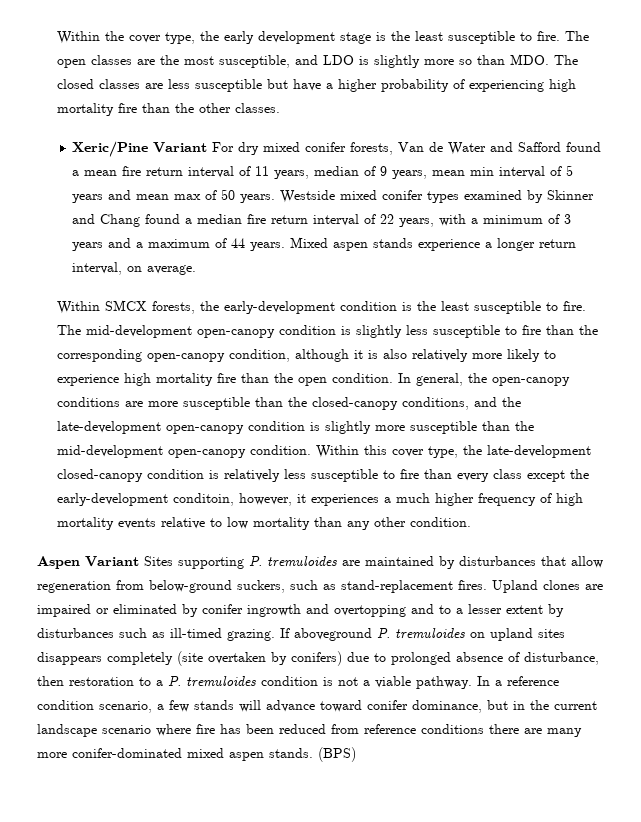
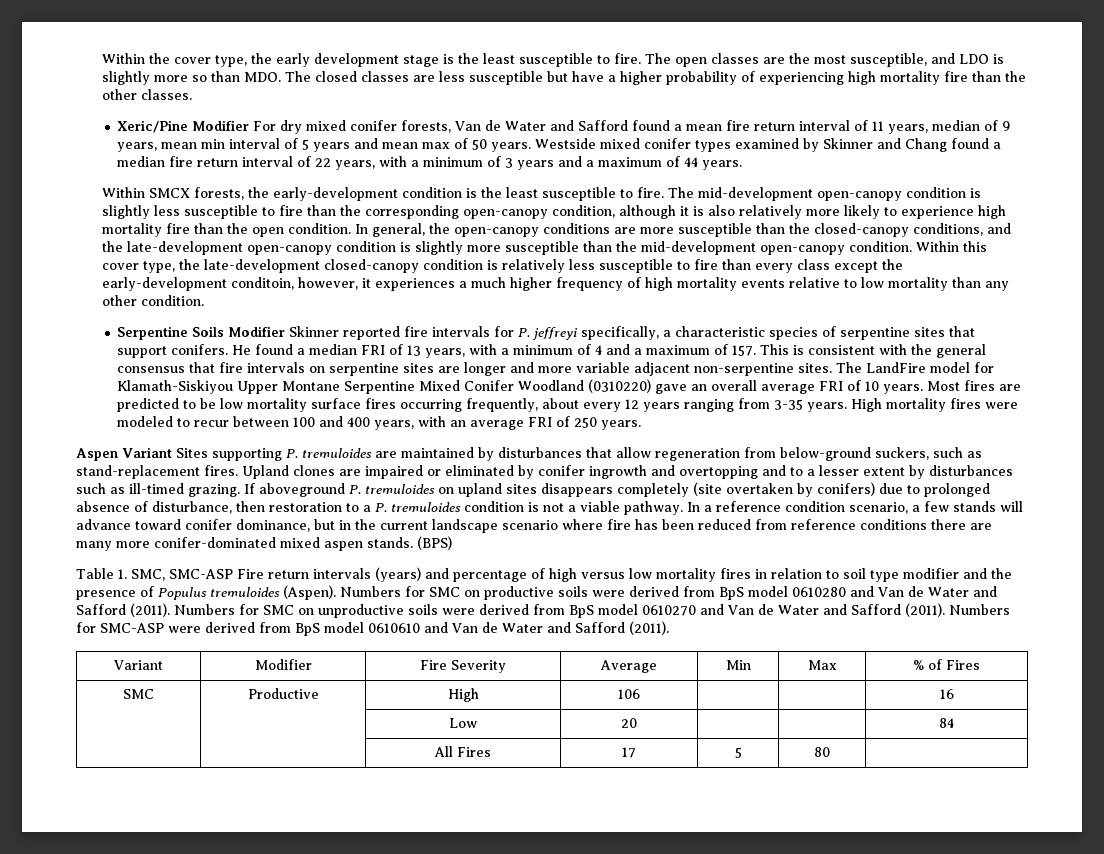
[153,142,208,153] Variant -> [192,120,250,131] Modifier
[290,237,577,251] [72,262,197,275] Mixed aspen stands experience a longer return interval, on average. -> (743, 165) none
(472, 522) none -> [117,326,976,340] [117,344,987,358] [117,362,995,376] [117,379,1022,394] [117,398,1019,412] [117,416,642,430] // Serpentine Soils Modifier Skinner reported fire intervals for P. jeffreyi specifically, a characteristic species of serpentine sites that support conifers. He found a median FRI of 13 years, with a minimum of 4 and a maximum of 157. This is consistent with the general consensus that fire intervals on serpentine sites are longer and more variable adjacent non-serpentine sites. The LandFire model for Klamath-Siskiyou Upper Montane Serpentine Mixed Conifer Woodland (0310220) gave an overall average FRI of 10 years. Most fires are predicted to be low mortality surface fires occurring frequently, about every 12 years ranging from 3-35 years. High mortality fires were modeled to recur between 100 and 400 years, with an average FRI of 250 years.
(356, 754) none -> [76,567,1012,582] [76,585,997,600] [76,603,1010,618] [76,621,669,636] [114,660,163,670] [254,659,312,670] [420,660,507,673] [600,660,657,673] [725,660,751,670] [807,660,837,670] [913,659,980,670] [123,689,154,699] [247,688,319,699] [447,688,479,702] [618,689,640,699] [939,689,954,699] [449,718,478,728] [621,718,637,728] [939,718,954,728] [434,746,492,757] [622,747,636,758] [734,747,742,758] [814,747,830,757] // Table 1. SMC, SMC-ASP Fire return intervals (years) and percentage of high versus low mortality fires in relation to soil type modifier and the presence of Populus tremuloides (Aspen). Numbers for SMC on productive soils were derived from BpS model 0610280 and Van de Water and Safford (2011). Numbers for SMC on unproductive soils were derived from BpS model 0610270 and Van de Water and Safford (2011). Numbers for SMC-ASP were derived from BpS model 0610610 and Van de Water and Safford (2011). // Variant | Modifier | Fire Severity | Average | Min | Max | % of Fires // SMC | Productive | High | 106 | | | 16 // | | Low | 20 | | | 84 // | | All Fires | 17 | 5 | 80 |

